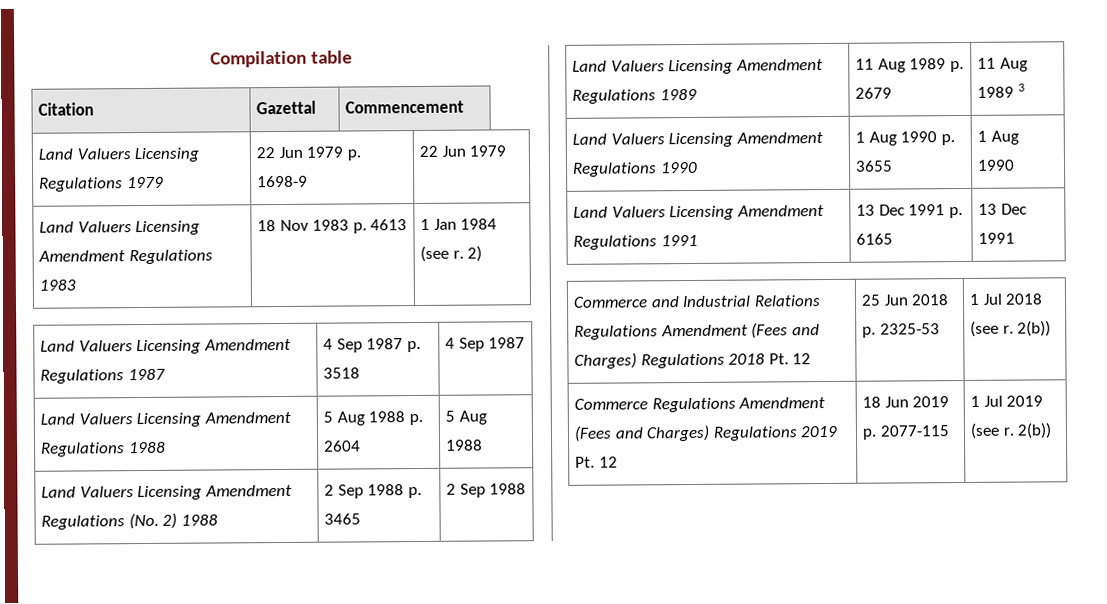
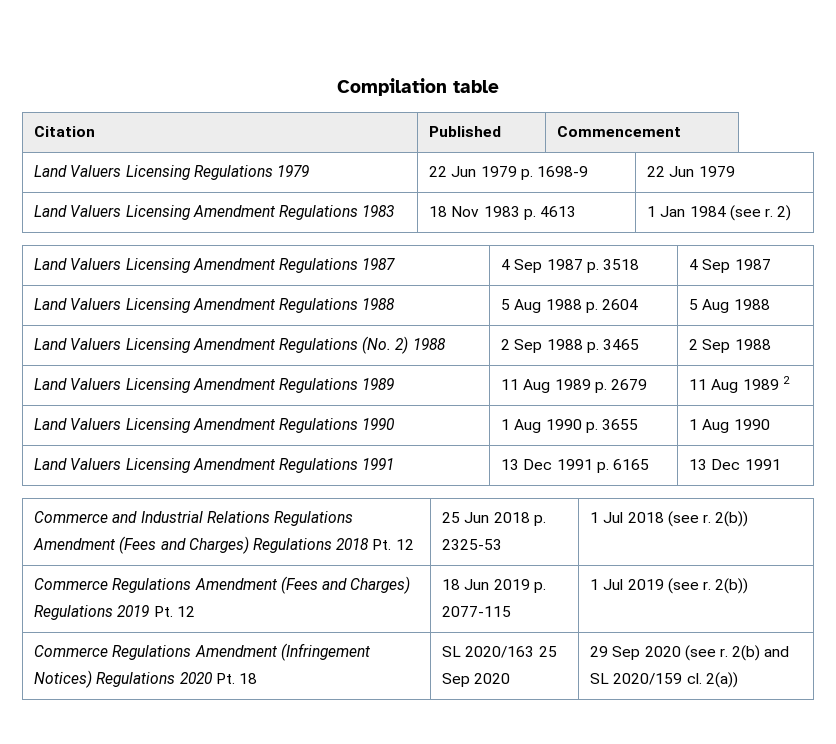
[256,100,317,115] Gazettal -> [429,126,502,137] Published
[1017,83,1025,92] 3 -> [782,376,790,384] 2
(1053, 430) none -> [34,643,370,661] [34,670,257,688] [442,646,557,658] [442,673,511,687] [590,645,790,661] [590,672,738,688] // Commerce Regulations Amendment (Infringement Notices) Regulations 2020 Pt. 18 | SL 2020/163 25 Sep 2020 | 29 Sep 2020 (see r. 2(b) and SL 2020/159 cl. 2(a))

